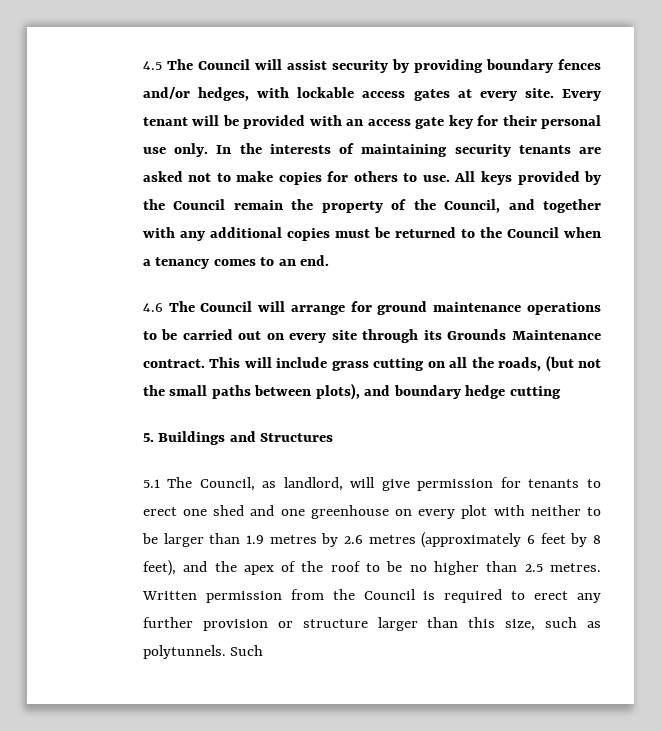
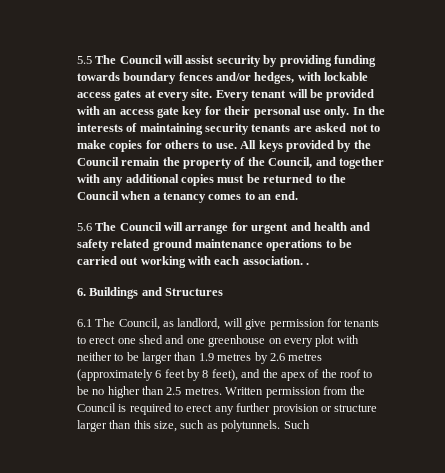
[142,61,162,70] 4.5 -> [76,56,92,64] 5.5
(483, 66) none -> [333,55,376,67] [76,72,120,81] funding towards
[142,303,163,312] 4.6 -> [76,223,92,231] 5.6
(372, 306) none -> [251,222,371,234] [76,239,150,251] urgent and health and safety related
[266,329,601,343] [142,355,601,372] [142,383,561,400] [142,433,154,442] on every site through its Grounds Maintenance contract. This will include grass cutting on all the roads, (but not the small paths between plots), and boundary hedge cutting // 5. -> [140,256,310,268] [76,288,86,296] working with each association. . // 6.
[142,479,160,488] 5.1 -> [76,319,92,327] 6.1

